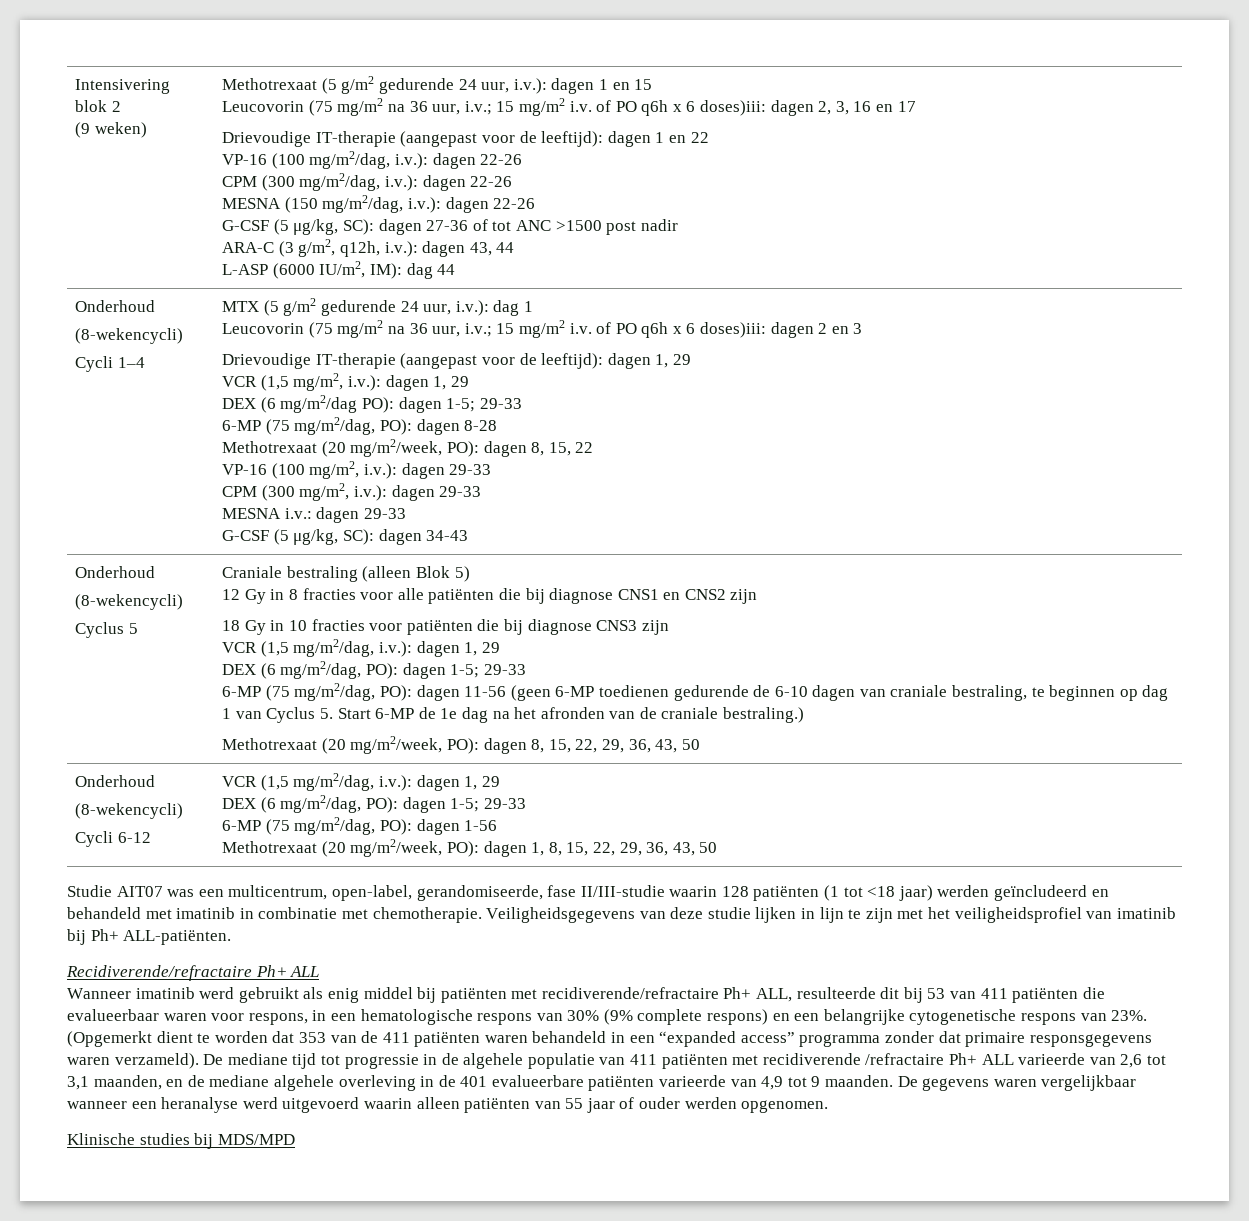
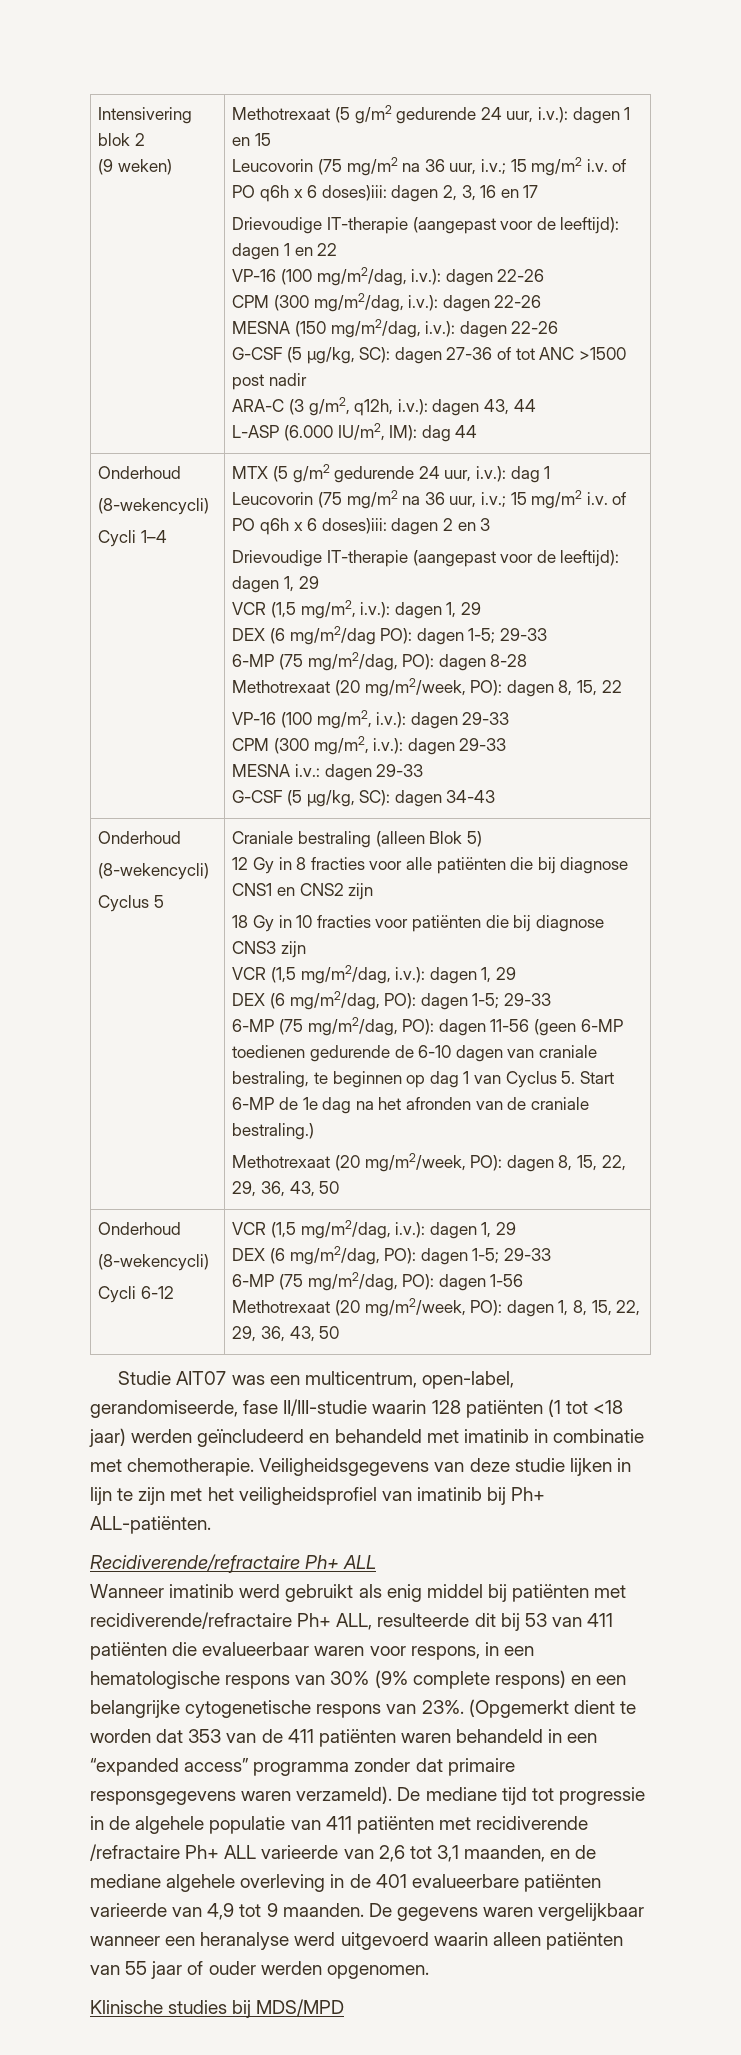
[272,263,315,279] (6000 -> [284,425,334,441] (6.000

